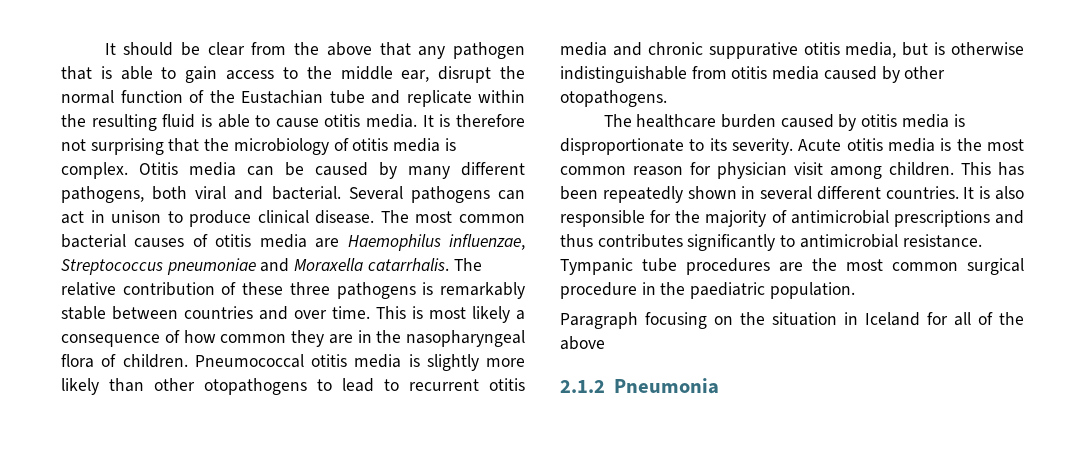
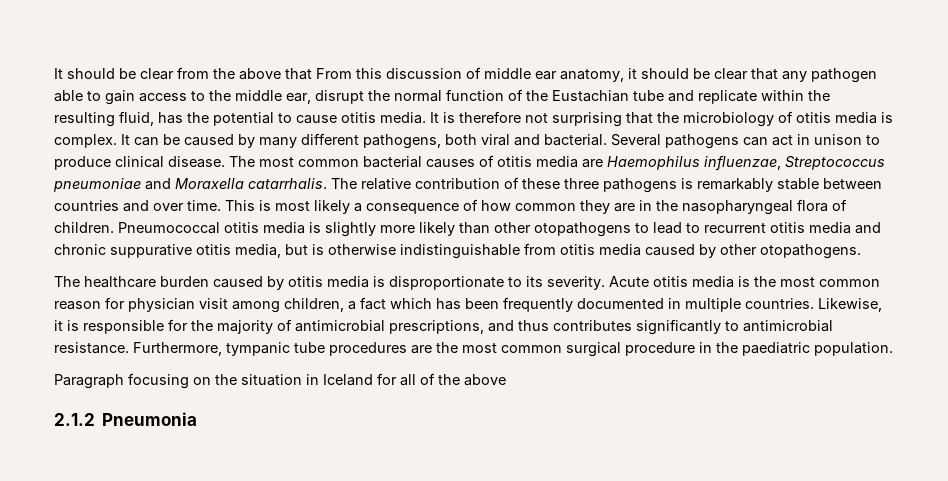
[418,42,526,59] [61,66,112,80] any pathogen that is -> [316,67,877,83] From this discussion of middle ear anatomy, it should be clear that any pathogen
[162,114,250,128] fluid is able -> [119,111,274,126] fluid, has the potential
[139,162,236,176] Otitis media -> [121,134,130,145] It
[889,162,1024,176] [560,186,1024,203] children. This has been repeatedly shown in several different countries. It is also -> [284,297,882,312] [54,320,79,331] children, a fact which has been frequently documented in multiple countries. Likewise, it is
[893,210,990,227] prescriptions -> [389,320,484,334] prescriptions,
[560,258,633,275] Tympanic -> [133,342,290,356] Furthermore, tympanic

